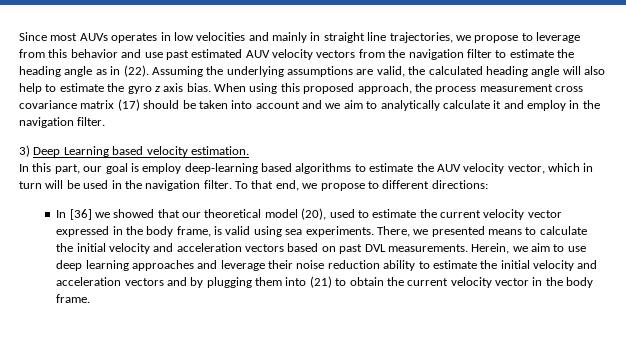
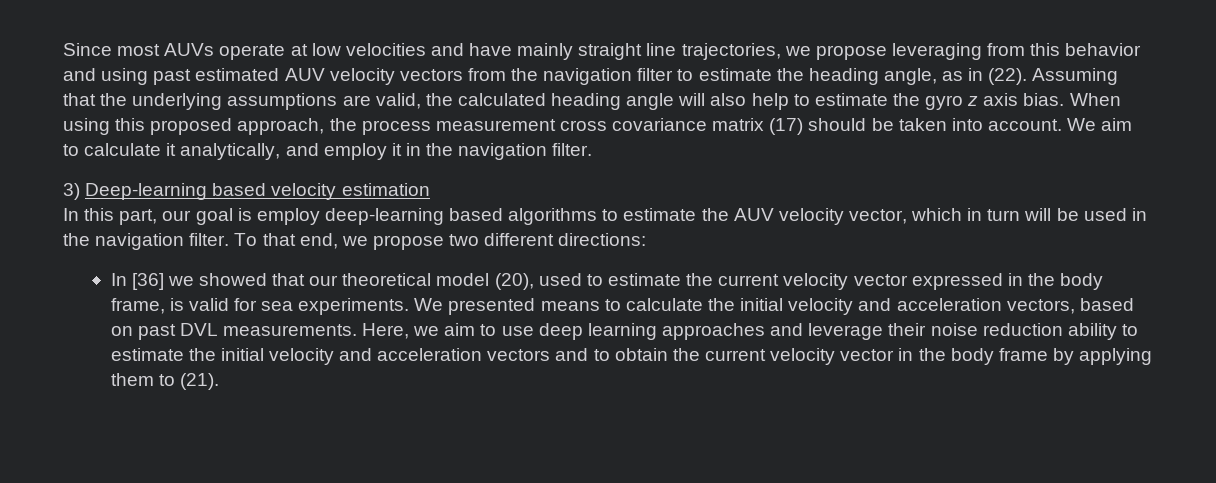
[111,32,171,43] operates in -> [219,44,308,60] operate at
[272,32,321,43] mainly in -> [469,43,574,60] have mainly
[521,32,580,43] to leverage -> [891,43,982,60] leveraging
[144,52,163,58] use -> [101,68,149,85] using
[64,66,93,77] angle -> [883,68,937,85] angle,
(203, 71) none -> [63,93,96,106] that
[255,100,440,111] account and we aim to analytically -> [987,118,1133,131] [63,144,79,156] account. We aim to
(502, 104) none -> [180,143,281,160] analytically,
(566, 105) none -> [391,143,402,156] it
[33,146,109,157] Deep Learning -> [85,183,208,200] Deep-learning
[190,146,249,155] estimation. -> [341,183,430,196] estimation
[367,181,379,189] to -> [449,234,480,246] two
[253,226,282,237] using -> [233,298,257,311] for
[376,226,429,237] There, we -> [414,298,444,311] We
[245,244,285,252] vectors -> [1006,299,1075,314] vectors,
[471,243,510,254] Herein, -> [362,323,410,339] Here,
[190,276,332,288] by plugging them into (21) -> (589, 354) none
[56,294,91,303] frame. -> [998,348,1153,365] [110,373,219,390] frame by applying them to (21).

